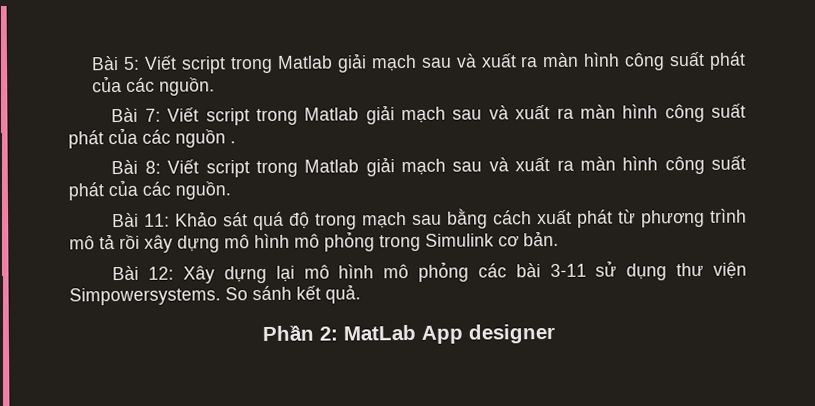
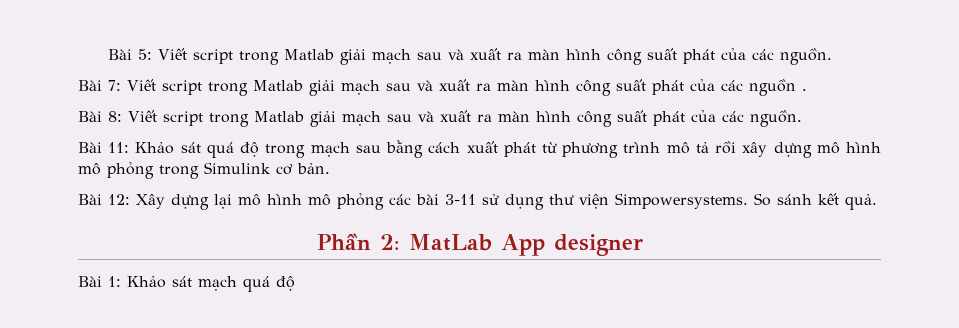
(555, 333) none -> [78,276,295,292] // Bài 1: Khảo sát mạch quá độ

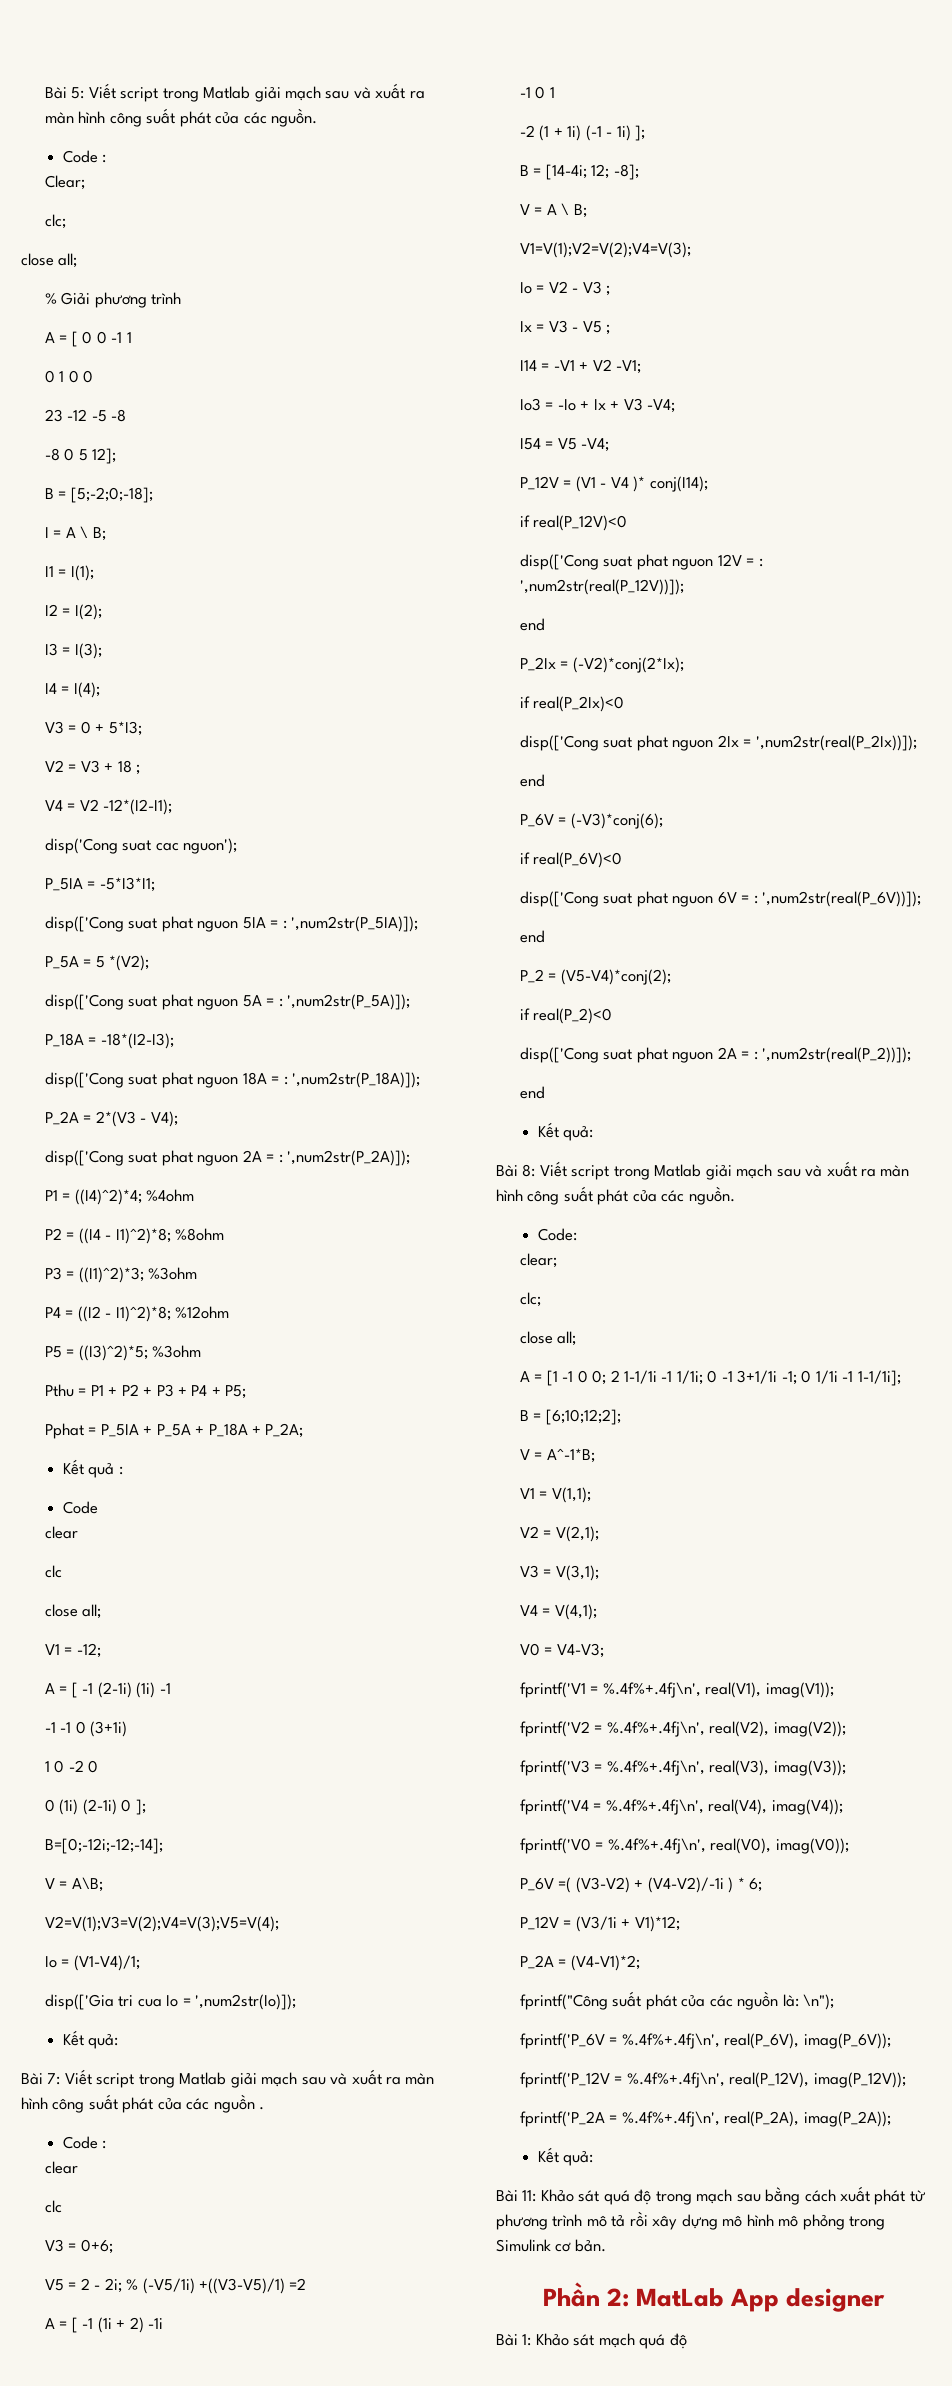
(833, 56) none -> [62,150,107,163] [44,175,85,190] [44,214,66,229] [21,253,78,268] [44,292,182,308] [44,331,132,347] [44,370,94,383] [44,409,127,422] [44,448,117,464] [44,487,153,503] [44,526,106,541] [44,565,94,581] [44,604,102,620] [44,643,102,659] [44,682,100,698] [44,721,142,736] [44,760,141,775] [44,799,173,815] [44,838,238,854] [44,877,155,892] [44,916,419,932] [44,955,150,971] [44,994,411,1010] [44,1033,174,1049] [44,1072,421,1088] [44,1111,178,1127] [44,1150,411,1166] [44,1189,195,1205] [44,1228,225,1244] [44,1267,198,1283] [44,1306,230,1322] [44,1345,202,1361] [44,1384,247,1399] [44,1423,304,1439] [62,1459,123,1478] [62,1501,98,1514] [44,1526,78,1539] [44,1565,62,1578] [44,1604,102,1619] [44,1643,101,1658] [44,1682,171,1698] [44,1721,128,1737] [44,1760,99,1773] [44,1799,146,1815] [44,1838,163,1854] [44,1877,103,1892] [44,1916,279,1932] [44,1955,140,1971] [44,1994,297,2010] [62,2030,119,2049] // Code : // Clear; // clc; // close all; // % Giải phương trình // A = [ 0 0 -1 1 // 0 1 0 0 // 23 -12 -5 -8 // -8 0 5 12]; // B = [5;-2;0;-18]; // I = A \ B; // I1 = I(1); // I2 = I(2); // I3 = I(3); // I4 = I(4); // V3 = 0 + 5*I3; // V2 = V3 + 18 ; // V4 = V2 -12*(I2-I1); // disp('Cong suat cac nguon'); // P_5IA = -5*I3*I1; // disp(['Cong suat phat nguon 5IA = : ',num2str(P_5IA)]); // P_5A = 5 *(V2); // disp(['Cong suat phat nguon 5A = : ',num2str(P_5A)]); // P_18A = -18*(I2-I3); // disp(['Cong suat phat nguon 18A = : ',num2str(P_18A)]); // P_2A = 2*(V3 - V4); // disp(['Cong suat phat nguon 2A = : ',num2str(P_2A)]); // P1 = ((I4)^2)*4; %4ohm // P2 = ((I4 - I1)^2)*8; %8ohm // P3 = ((I1)^2)*3; %3ohm // P4 = ((I2 - I1)^2)*8; %12ohm // P5 = ((I3)^2)*5; %3ohm // Pthu = P1 + P2 + P3 + P4 + P5; // Pphat = P_5IA + P_5A + P_18A + P_2A; // Kết quả : // Code // clear // clc // close all; // V1 = -12; // A = [ -1 (2-1i) (1i) -1 // -1 -1 0 (3+1i) // 1 0 -2 0 // 0 (1i) (2-1i) 0 ]; // B=[0;-12i;-12;-14]; // V = A\B; // V2=V(1);V3=V(2);V4=V(3);V5=V(4); // Io = (V1-V4)/1; // disp(['Gia tri cua Io = ',num2str(Io)]); // Kết quả:
(807, 89) none -> [62,2136,107,2149] [44,2161,78,2174] [44,2200,62,2213] [44,2239,113,2254] [44,2278,307,2294] [44,2317,164,2333] [519,86,555,99] [519,125,646,141] [519,164,639,180] [519,203,587,218] [519,242,691,258] [519,281,611,296] [519,320,611,335] [519,359,642,374] [519,398,676,413] [519,438,610,452] [519,476,708,492] [519,515,628,531] [519,554,763,570] [519,579,684,595] [519,618,545,631] [519,657,684,673] [519,696,625,712] [519,735,917,751] [519,774,545,787] [519,813,663,829] [519,852,623,868] [519,891,922,907] [519,930,545,943] [519,969,671,985] [519,1008,613,1024] [519,1047,912,1063] [519,1086,545,1099] [537,1122,594,1141] // Code : // clear // clc // V3 = 0+6; // V5 = 2 - 2i; % (-V5/1i) +((V3-V5)/1) =2 // A = [ -1 (1i + 2) -1i // -1 0 1 // -2 (1 + 1i) (-1 - 1i) ]; // B = [14-4i; 12; -8]; // V = A \ B; // V1=V(1);V2=V(2);V4=V(3); // Io = V2 - V3 ; // Ix = V3 - V5 ; // I14 = -V1 + V2 -V1; // Io3 = -Io + Ix + V3 -V4; // I54 = V5 -V4; // P_12V = (V1 - V4 )* conj(I14); // if real(P_12V)<0 // disp(['Cong suat phat nguon 12V = : ',num2str(real(P_12V))]); // end // P_2Ix = (-V2)*conj(2*Ix); // if real(P_2Ix)<0 // disp(['Cong suat phat nguon 2Ix = ',num2str(real(P_2Ix))]); // end // P_6V = (-V3)*conj(6); // if real(P_6V)<0 // disp(['Cong suat phat nguon 6V = : ',num2str(real(P_6V))]); // end // P_2 = (V5-V4)*conj(2); // if real(P_2)<0 // disp(['Cong suat phat nguon 2A = : ',num2str(real(P_2))]); // end // Kết quả:
(802, 118) none -> [537,1228,577,1241] [519,1253,557,1268] [519,1292,541,1307] [519,1331,577,1346] [519,1370,901,1386] [519,1409,621,1425] [519,1448,595,1463] [519,1487,591,1503] [519,1526,599,1542] [519,1565,599,1581] [519,1604,597,1620] [519,1643,604,1658] [519,1682,834,1698] [519,1721,846,1737] [519,1760,846,1776] [519,1799,843,1815] [519,1838,849,1854] [519,1877,763,1893] [519,1916,680,1932] [519,1955,640,1971] [519,1991,835,2010] [519,2033,891,2049] [519,2072,906,2088] [519,2111,891,2127] [537,2147,594,2166] // Code: // clear; // clc; // close all; // A = [1 -1 0 0; 2 1-1/1i -1 1/1i; 0 -1 3+1/1i -1; 0 1/1i -1 1-1/1i]; // B = [6;10;12;2]; // V = A^-1*B; // V1 = V(1,1); // V2 = V(2,1); // V3 = V(3,1); // V4 = V(4,1); // V0 = V4-V3; // fprintf('V1 = %.4f%+.4fj\n', real(V1), imag(V1)); // fprintf('V2 = %.4f%+.4fj\n', real(V2), imag(V2)); // fprintf('V3 = %.4f%+.4fj\n', real(V3), imag(V3)); // fprintf('V4 = %.4f%+.4fj\n', real(V4), imag(V4)); // fprintf('V0 = %.4f%+.4fj\n', real(V0), imag(V0)); // P_6V =( (V3-V2) + (V4-V2)/-1i ) * 6; // P_12V = (V3/1i + V1)*12; // P_2A = (V4-V1)*2; // fprintf("Công suất phát của các nguồn là: \n"); // fprintf('P_6V = %.4f%+.4fj\n', real(P_6V), imag(P_6V)); // fprintf('P_12V = %.4f%+.4fj\n', real(P_12V), imag(P_12V)); // fprintf('P_2A = %.4f%+.4fj\n', real(P_2A), imag(P_2A)); // Kết quả:
[78,193,877,210] // Bài 12: Xây dựng lại mô hình mô phỏng các bài 3-11 sử dụng thư viện Simpowersystems. So sánh kết quả. -> (606, 2245) none

